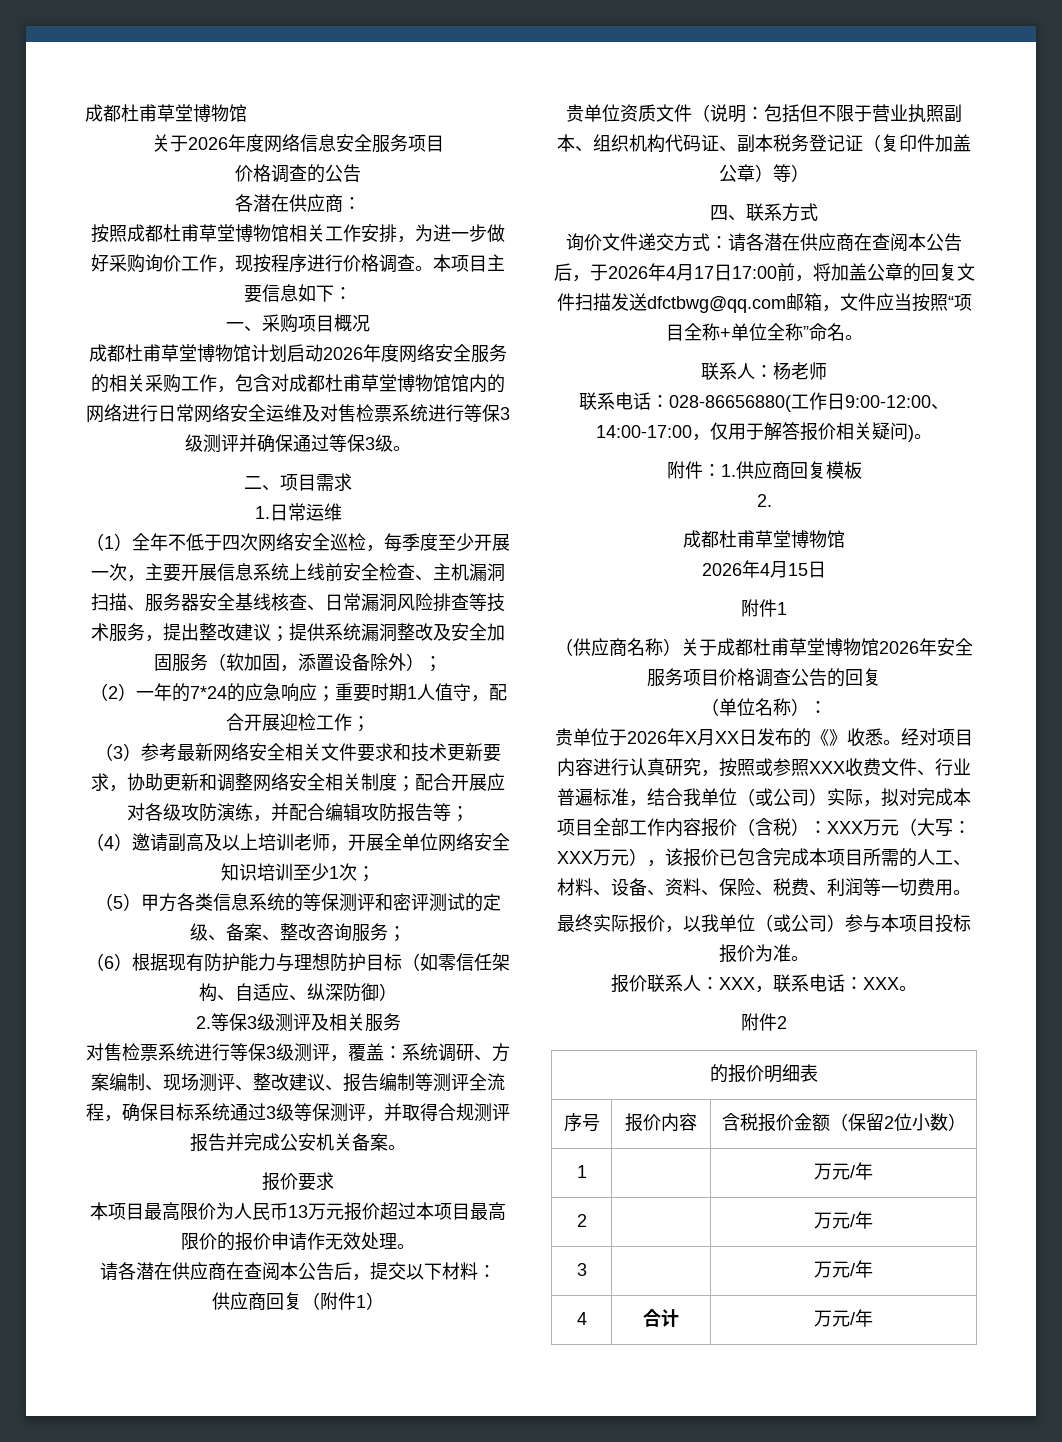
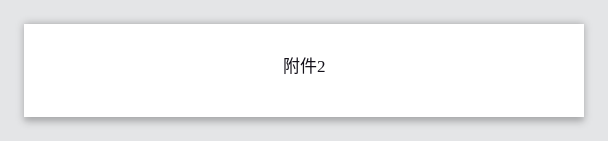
[85,104,247,122] [152,134,444,153] [235,164,361,183] [235,194,361,212] [91,224,505,243] [91,254,505,273] [244,284,352,303] [226,314,370,333] [89,344,507,363] [91,374,505,393] [86,404,510,423] [185,434,411,453] [244,473,352,491] [254,503,342,521] [86,533,510,552] [91,563,505,582] [91,593,505,612] [91,623,505,642] [154,653,442,672] [89,683,507,702] [226,713,370,732] [95,743,501,762] [91,773,505,792] [127,803,469,822] [86,833,510,852] [221,863,375,882] [95,893,501,912] [190,923,406,942] [86,953,510,972] [199,983,397,1002] [195,1013,401,1032] [86,1043,510,1062] [91,1073,505,1092] [86,1103,510,1122] [190,1133,406,1152] [262,1172,334,1191] [90,1202,506,1221] [181,1232,415,1251] [100,1262,496,1281] [212,1292,384,1310] [566,104,962,123] [557,134,971,153] [719,164,809,182] [710,203,818,222] [566,233,962,252] [553,263,975,282] [556,293,972,313] [665,323,863,341] [701,362,827,380] [579,392,949,412] [596,422,932,442] [666,461,862,479] [756,494,772,507] [683,530,845,548] [702,560,826,578] [741,599,787,617] [555,638,973,656] [647,668,881,687] [701,698,827,716] [555,728,973,747] [557,758,971,777] [557,788,971,807] [557,818,971,837] [557,848,971,867] [557,878,971,896] [557,914,971,933] [719,944,809,963] [611,974,917,993] [741,1013,787,1031] [710,1064,818,1083] [563,1113,600,1132] [625,1113,697,1132] [721,1113,966,1132] [576,1165,587,1178] [814,1162,873,1180] [576,1214,587,1227] [814,1211,873,1229] [576,1263,587,1276] [814,1260,873,1278] [576,1312,587,1325] [643,1309,679,1327] [814,1309,873,1327] 成都杜甫草堂博物馆 // 关于2026年度网络信息安全服务项目 // 价格调查的公告 // 各潜在供应商： // 按照成都杜甫草堂博物馆相关工作安排，为进一步做好采购询价工作，现按程序进行价格调查。本项目主要信息如下： // 一、采购项目概况 // 成都杜甫草堂博物馆计划启动2026年度网络安全服务的相关采购工作，包含对成都杜甫草堂博物馆馆内的网络进行日常网络安全运维及对售检票系统进行等保3级测评并确保通过等保3级。 // 二、项目需求 // 1.日常运维 // （1）全年不低于四次网络安全巡检，每季度至少开展一次，主要开展信息系统上线前安全检查、主机漏洞扫描、服务器安全基线核查、日常漏洞风险排查等技术服务，提出整改建议；提供系统漏洞整改及安全加固服务（软加固，添置设备除外）； // （2）一年的7*24的应急响应；重要时期1人值守，配合开展迎检工作； // （3）参考最新网络安全相关文件要求和技术更新要求，协助更新和调整网络安全相关制度；配合开展应对各级攻防演练，并配合编辑攻防报告等； // （4）邀请副高及以上培训老师，开展全单位网络安全知识培训至少1次； // （5）甲方各类信息系统的等保测评和密评测试的定级、备案、整改咨询服务； // （6）根据现有防护能力与理想防护目标（如零信任架构、自适应、纵深防御） // 2.等保3级测评及相关服务 // 对售检票系统进行等保3级测评，覆盖：系统调研、方案编制、现场测评、整改建议、报告编制等测评全流程，确保目标系统通过3级等保测评，并取得合规测评报告并完成公安机关备案。 // 报价要求 // 本项目最高限价为人民币13万元报价超过本项目最高限价的报价申请作无效处理。 // 请各潜在供应商在查阅本公告后，提交以下材料： // 供应商回复（附件1） // 贵单位资质文件（说明：包括但不限于营业执照副本、组织机构代码证、副本税务登记证（复印件加盖公章）等） // 四、联系方式 // 询价文件递交方式：请各潜在供应商在查阅本公告后，于2026年4月17日17:00前，将加盖公章的回复文件扫描发送dfctbwg@qq.com邮箱，文件应当按照“项目全称+单位全称”命名。 // 联系人：杨老师 // 联系电话：028-86656880(工作日9:00-12:00、14:00-17:00，仅用于解答报价相关疑问)。 // 附件：1.供应商回复模板 // 2. // 成都杜甫草堂博物馆 // 2026年4月15日 // 附件1 // （供应商名称）关于成都杜甫草堂博物馆2026年安全服务项目价格调查公告的回复 // （单位名称）： // 贵单位于2026年X月XX日发布的《》收悉。经对项目内容进行认真研究，按照或参照XXX收费文件、行业普遍标准，结合我单位（或公司）实际，拟对完成本项目全部工作内容报价（含税）：XXX万元（大写：XXX万元），该报价已包含完成本项目所需的人工、材料、设备、资料、保险、税费、利润等一切费用。 // 最终实际报价，以我单位（或公司）参与本项目投标报价为准。 // 报价联系人：XXX，联系电话：XXX。 // 附件2 // 的报价明细表 // 序号 | 报价内容 | 含税报价金额（保留2位小数） // 1 | | 万元/年 // 2 | | 万元/年 // 3 | | 万元/年 // 4 | 合计 | 万元/年 -> [282,57,326,75] 附件2

